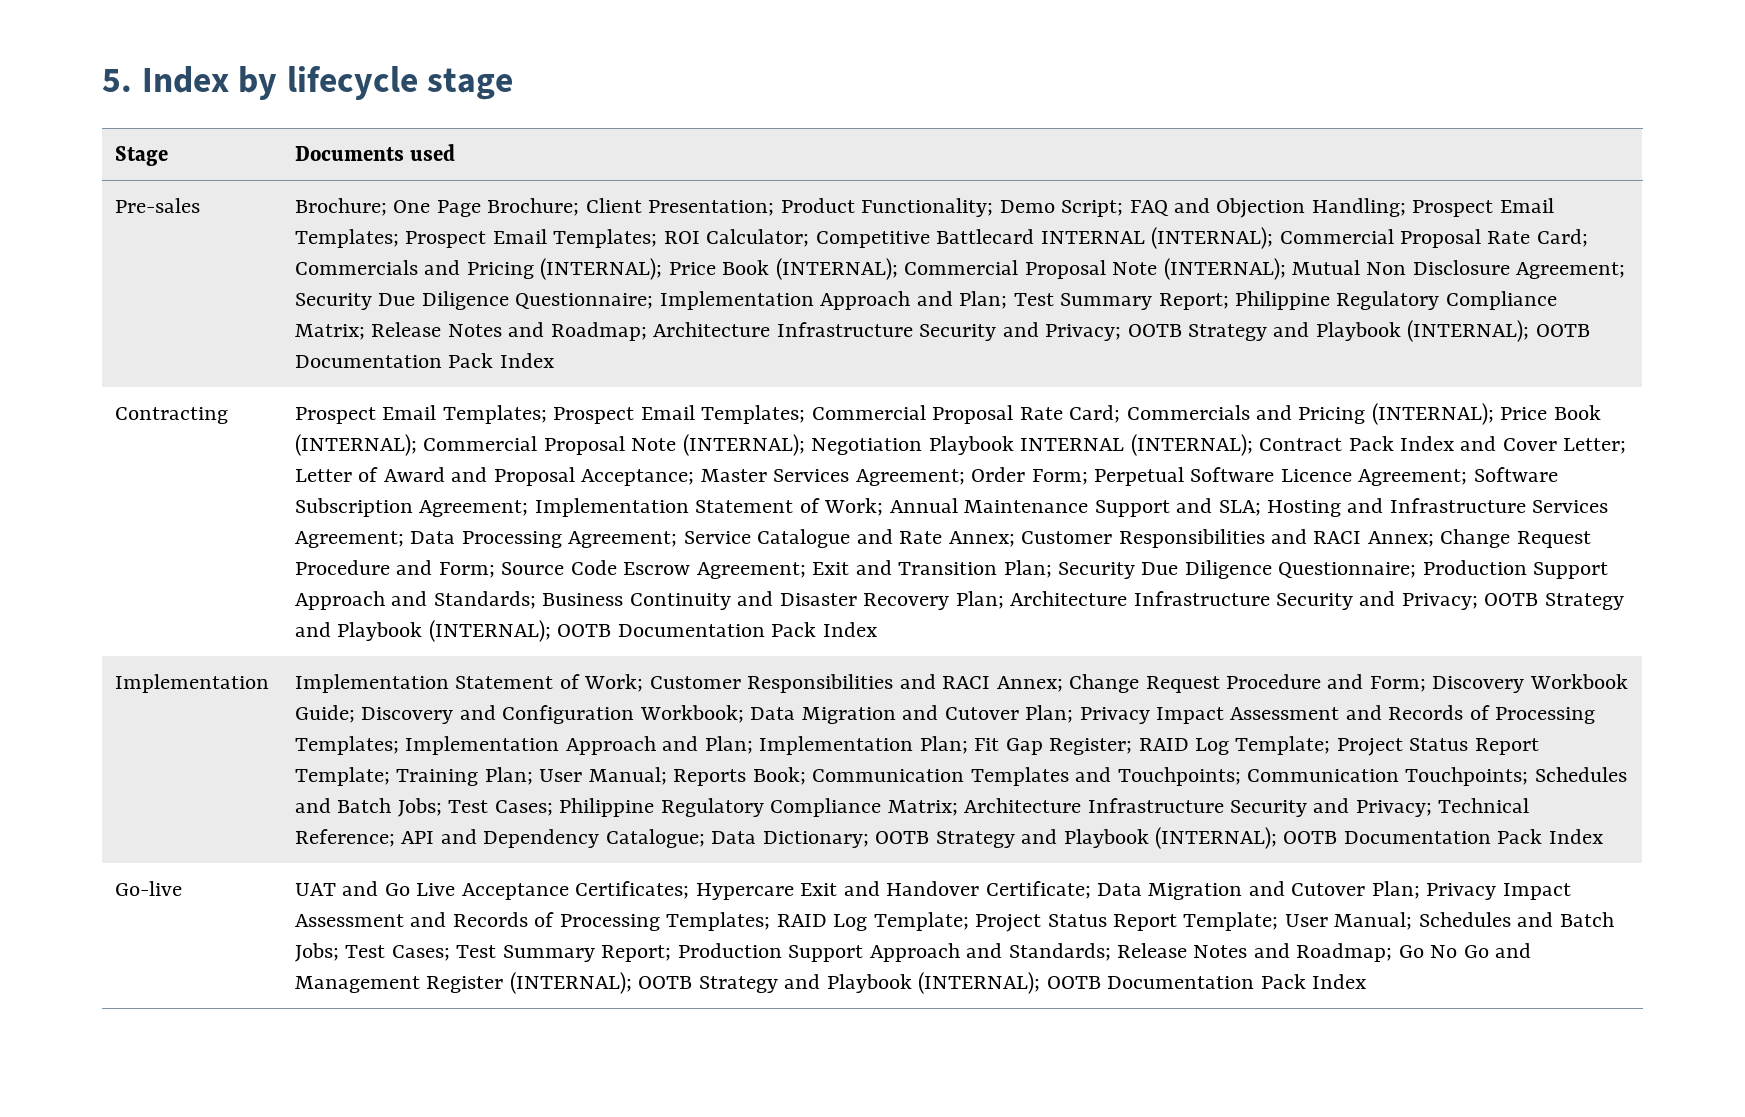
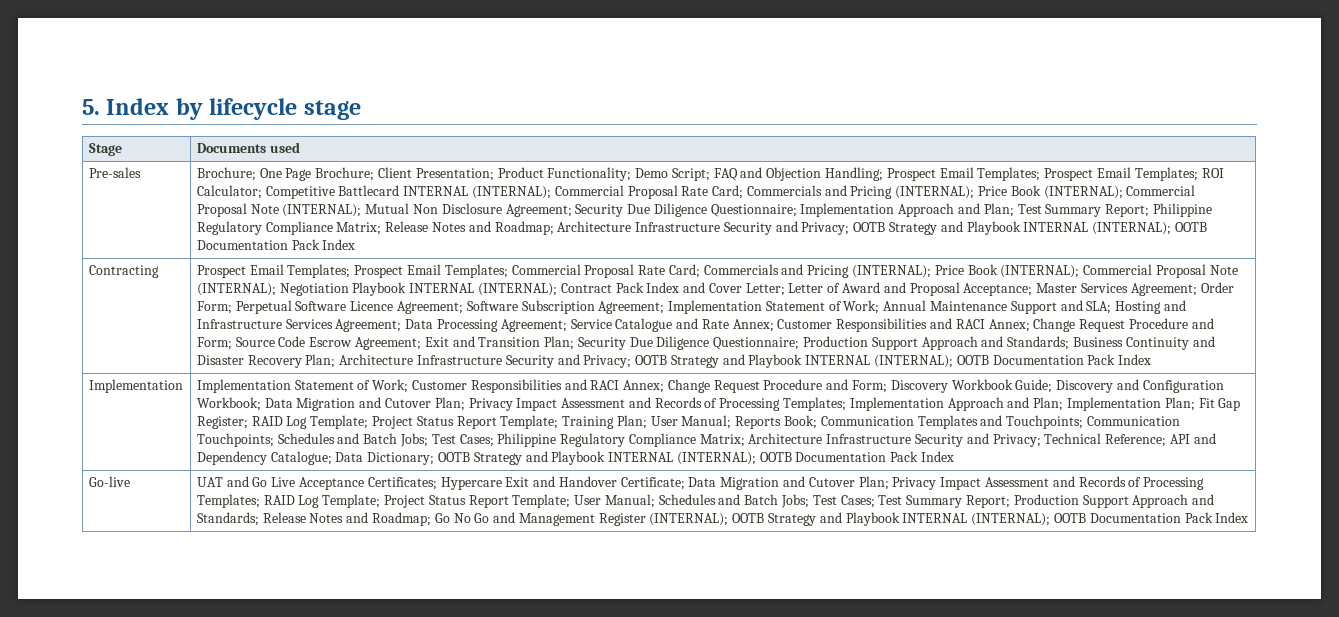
(1401, 331) none -> [1023,222,1089,232] INTERNAL
(423, 631) none -> [805,355,871,365] INTERNAL
(1149, 838) none -> [608,452,674,462] INTERNAL
(912, 983) none -> [902,513,968,523] INTERNAL

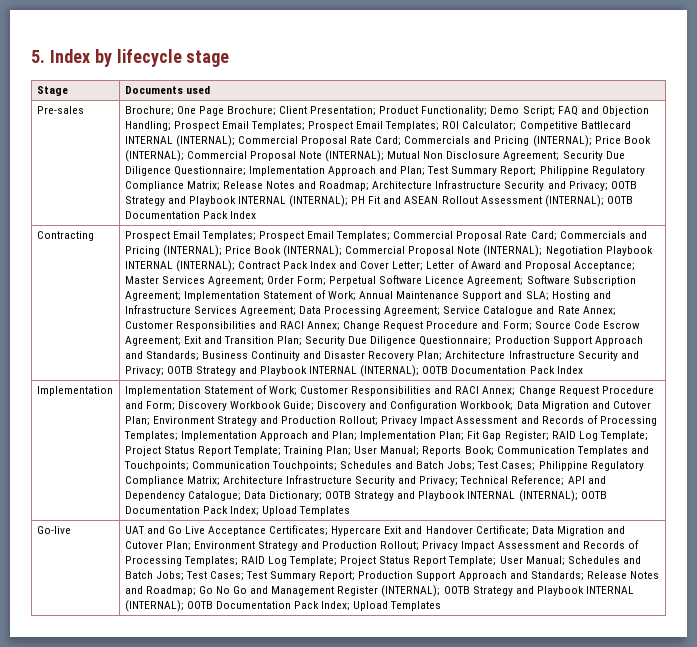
(1172, 228) none -> [351,195,604,207] PH Fit and ASEAN Rollout Assessment (INTERNAL);
(465, 404) none -> [152,416,379,426] Environment Strategy and Production Rollout;
[921,451,955,462] Index -> [229,506,351,516] Index; Upload Templates
(889, 483) none -> [193,541,420,551] Environment Strategy and Production Rollout;
[1215,512,1249,523] Index -> [321,601,442,611] Index; Upload Templates

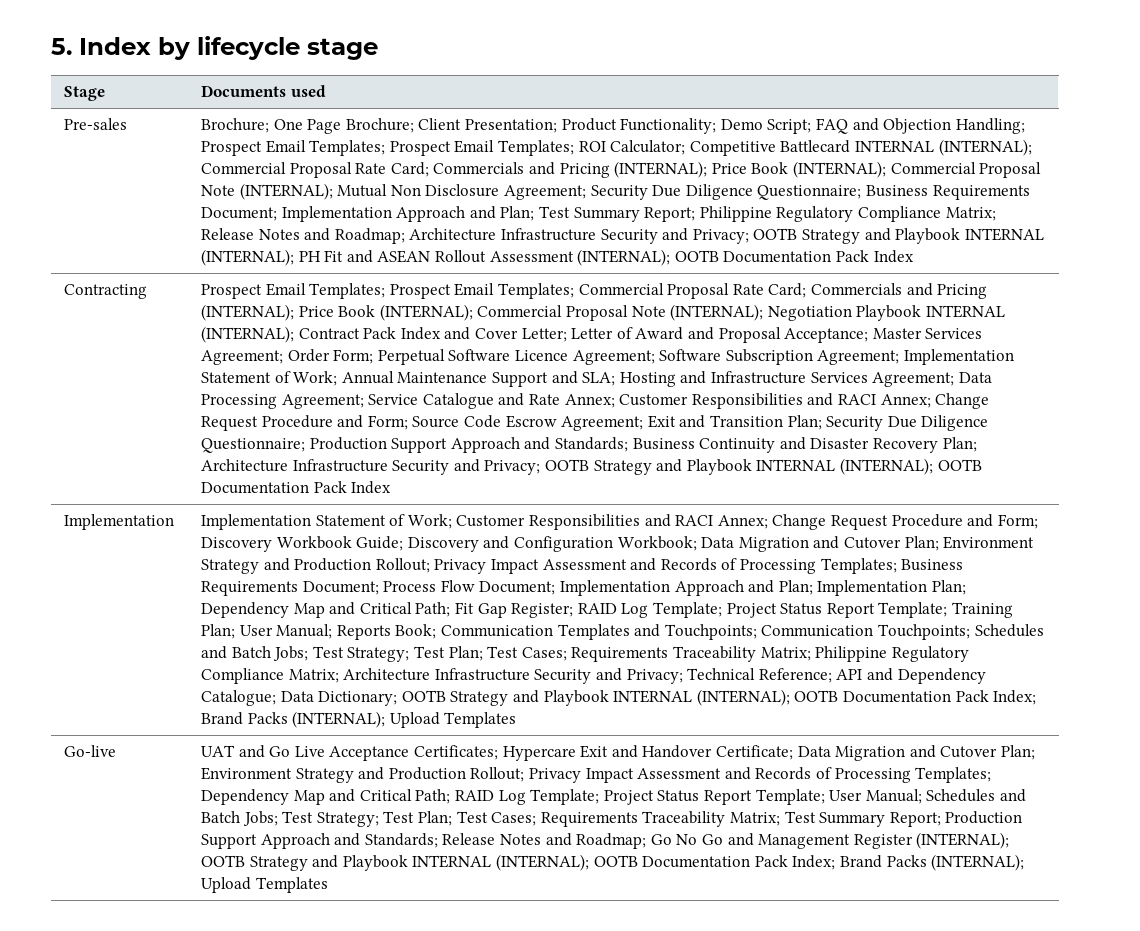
(246, 171) none -> [865,185,1030,200] [201,207,278,221] Business Requirements Document;
(178, 436) none -> [901,559,964,571] [201,580,556,596] Business Requirements Document; Process Flow Document;
(465, 436) none -> [201,602,451,618] Dependency Map and Critical Path;
[501,461,536,471] Cases; -> [347,646,811,662] Strategy; Test Plan; Test Cases; Requirements Traceability Matrix;
(259, 511) none -> [201,711,386,728] Brand Packs (INTERNAL);
(238, 561) none -> [201,789,451,805] Dependency Map and Critical Path;
[209,571,244,581] Cases; -> [316,811,780,827] Strategy; Test Plan; Test Cases; Requirements Traceability Matrix;
(351, 606) none -> [839,854,1025,871] Brand Packs (INTERNAL);

